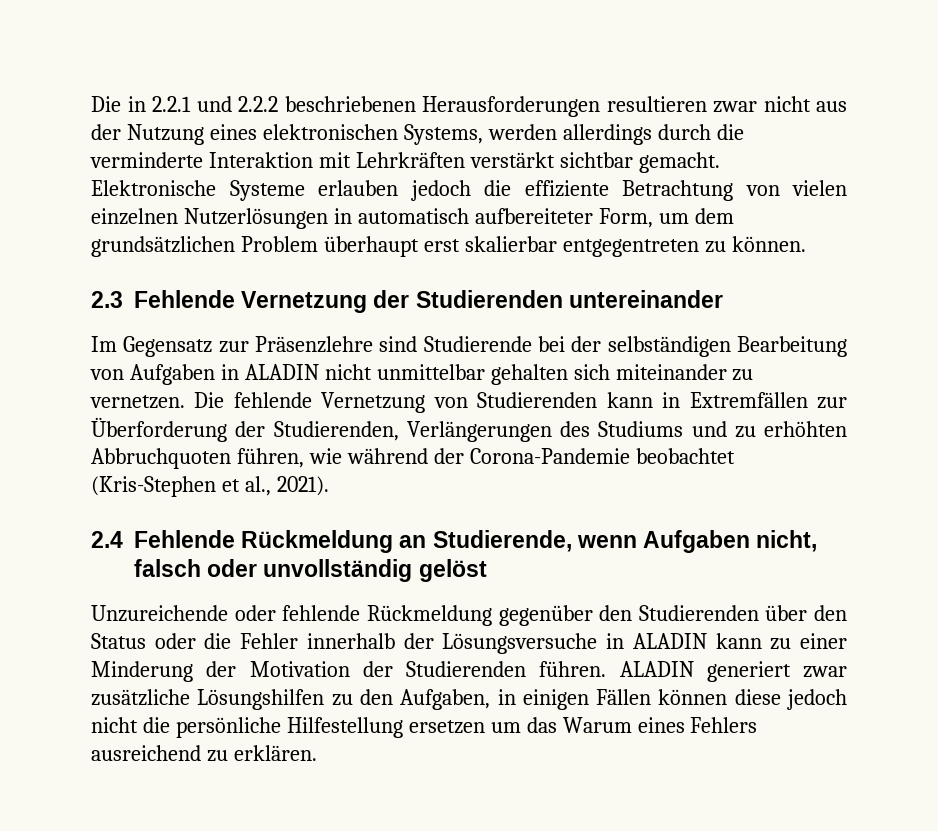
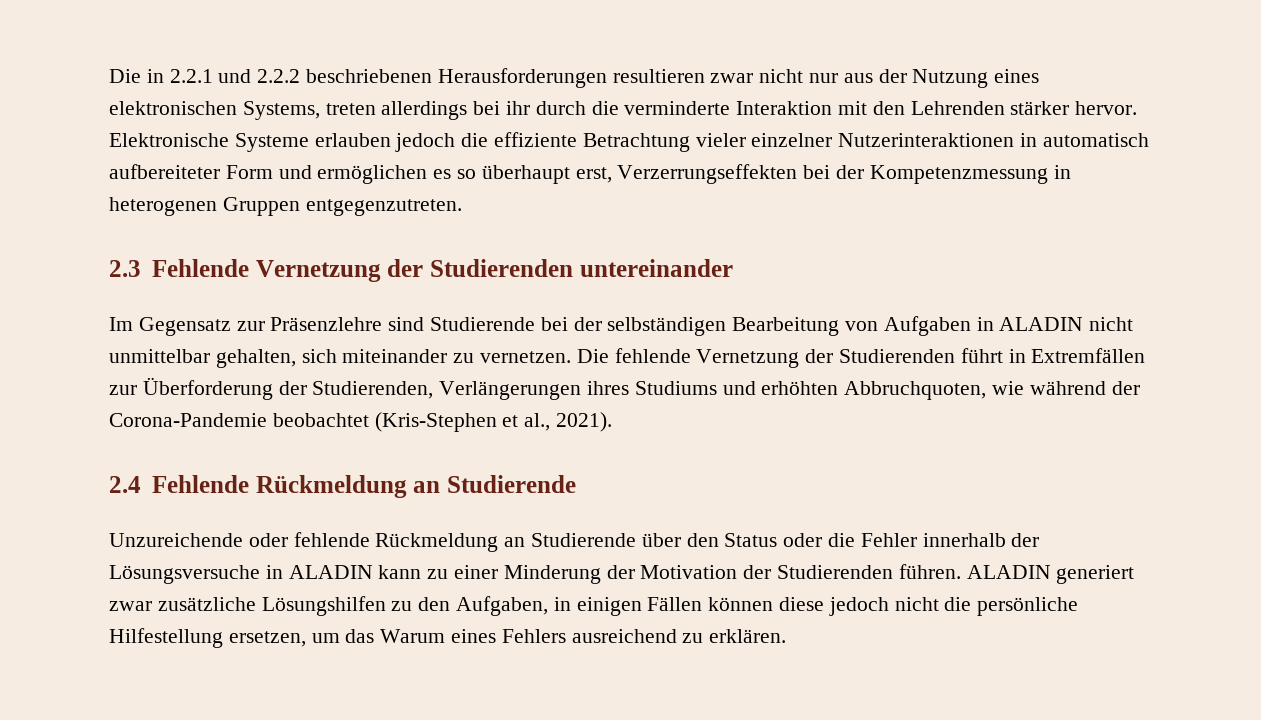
(811, 104) none -> [809,73,839,83] nur
[487,124,652,145] werden allerdings -> [325,101,531,120] treten allerdings bei ihr
[355,152,720,173] Lehrkräften verstärkt sichtbar gemacht. -> [872,101,1138,115] den Lehrenden stärker hervor.
[745,180,847,196] [91,208,734,229] [91,236,806,257] von vielen einzelnen Nutzerlösungen in automatisch aufbereiteter Form, um dem grundsätzlichen Problem überhaupt erst skalierbar entgegentreten zu können. -> [695,133,1149,147] [109,164,1071,184] [109,197,462,216] vieler einzelner Nutzerinteraktionen in automatisch aufbereiteter Form und ermöglichen es so überhaupt erst, Verzerrungseffekten bei der Kompetenzmessung in heterogenen Gruppen entgegenzutreten.
[490,364,568,385] gehalten -> [215,349,296,368] gehalten,
[433,392,653,408] von Studierenden kann -> [805,348,1003,363] der Studierenden führt
[560,421,590,437] des -> [587,381,630,395] ihres
[734,421,847,438] [91,448,304,469] zu erhöhten Abbruchquoten führen, -> [761,381,987,400] erhöhten Abbruchquoten,
[432,530,818,553] [134,559,487,582] Studierende, wenn Aufgaben nicht, falsch oder unvollständig gelöst -> [447,475,576,493] Studierende
[498,605,759,626] gegenüber den Studierenden -> [504,533,637,547] an Studierende
[408,720,485,734] ersetzen -> [228,631,306,647] ersetzen,

